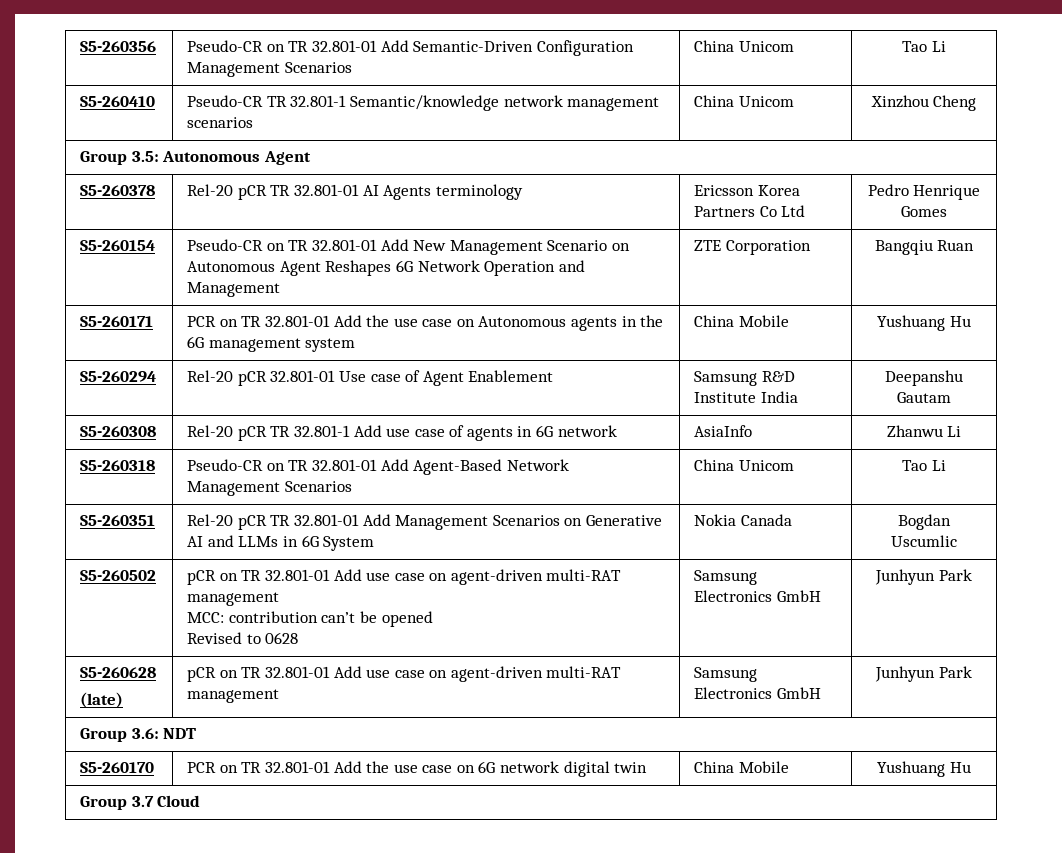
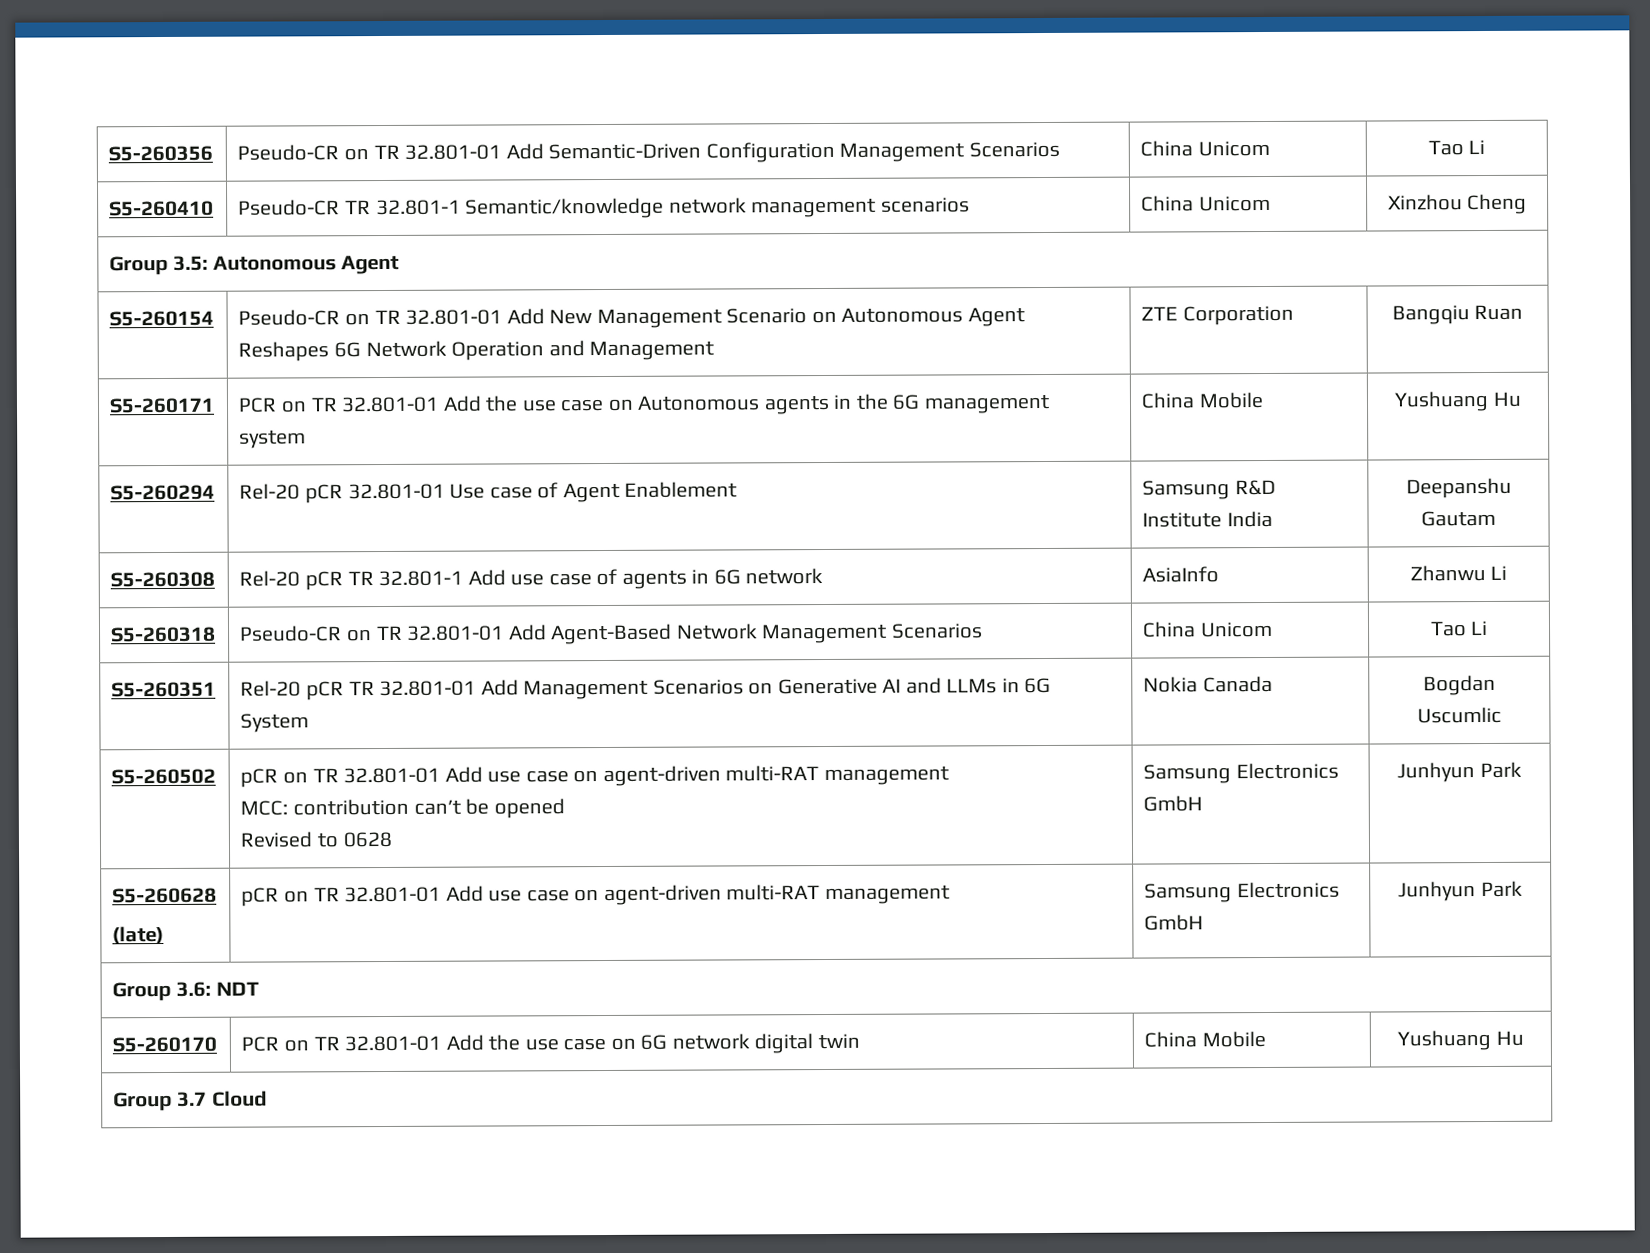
[80,185,156,196] [187,184,523,200] [694,185,800,196] [694,205,806,217] [867,184,981,200] [901,206,947,217] // S5-260378 | Rel-20 pCR TR 32.801-01 AI Agents terminology | Ericsson Korea Partners Co Ltd | Pedro Henrique Gomes -> (400, 264) none

